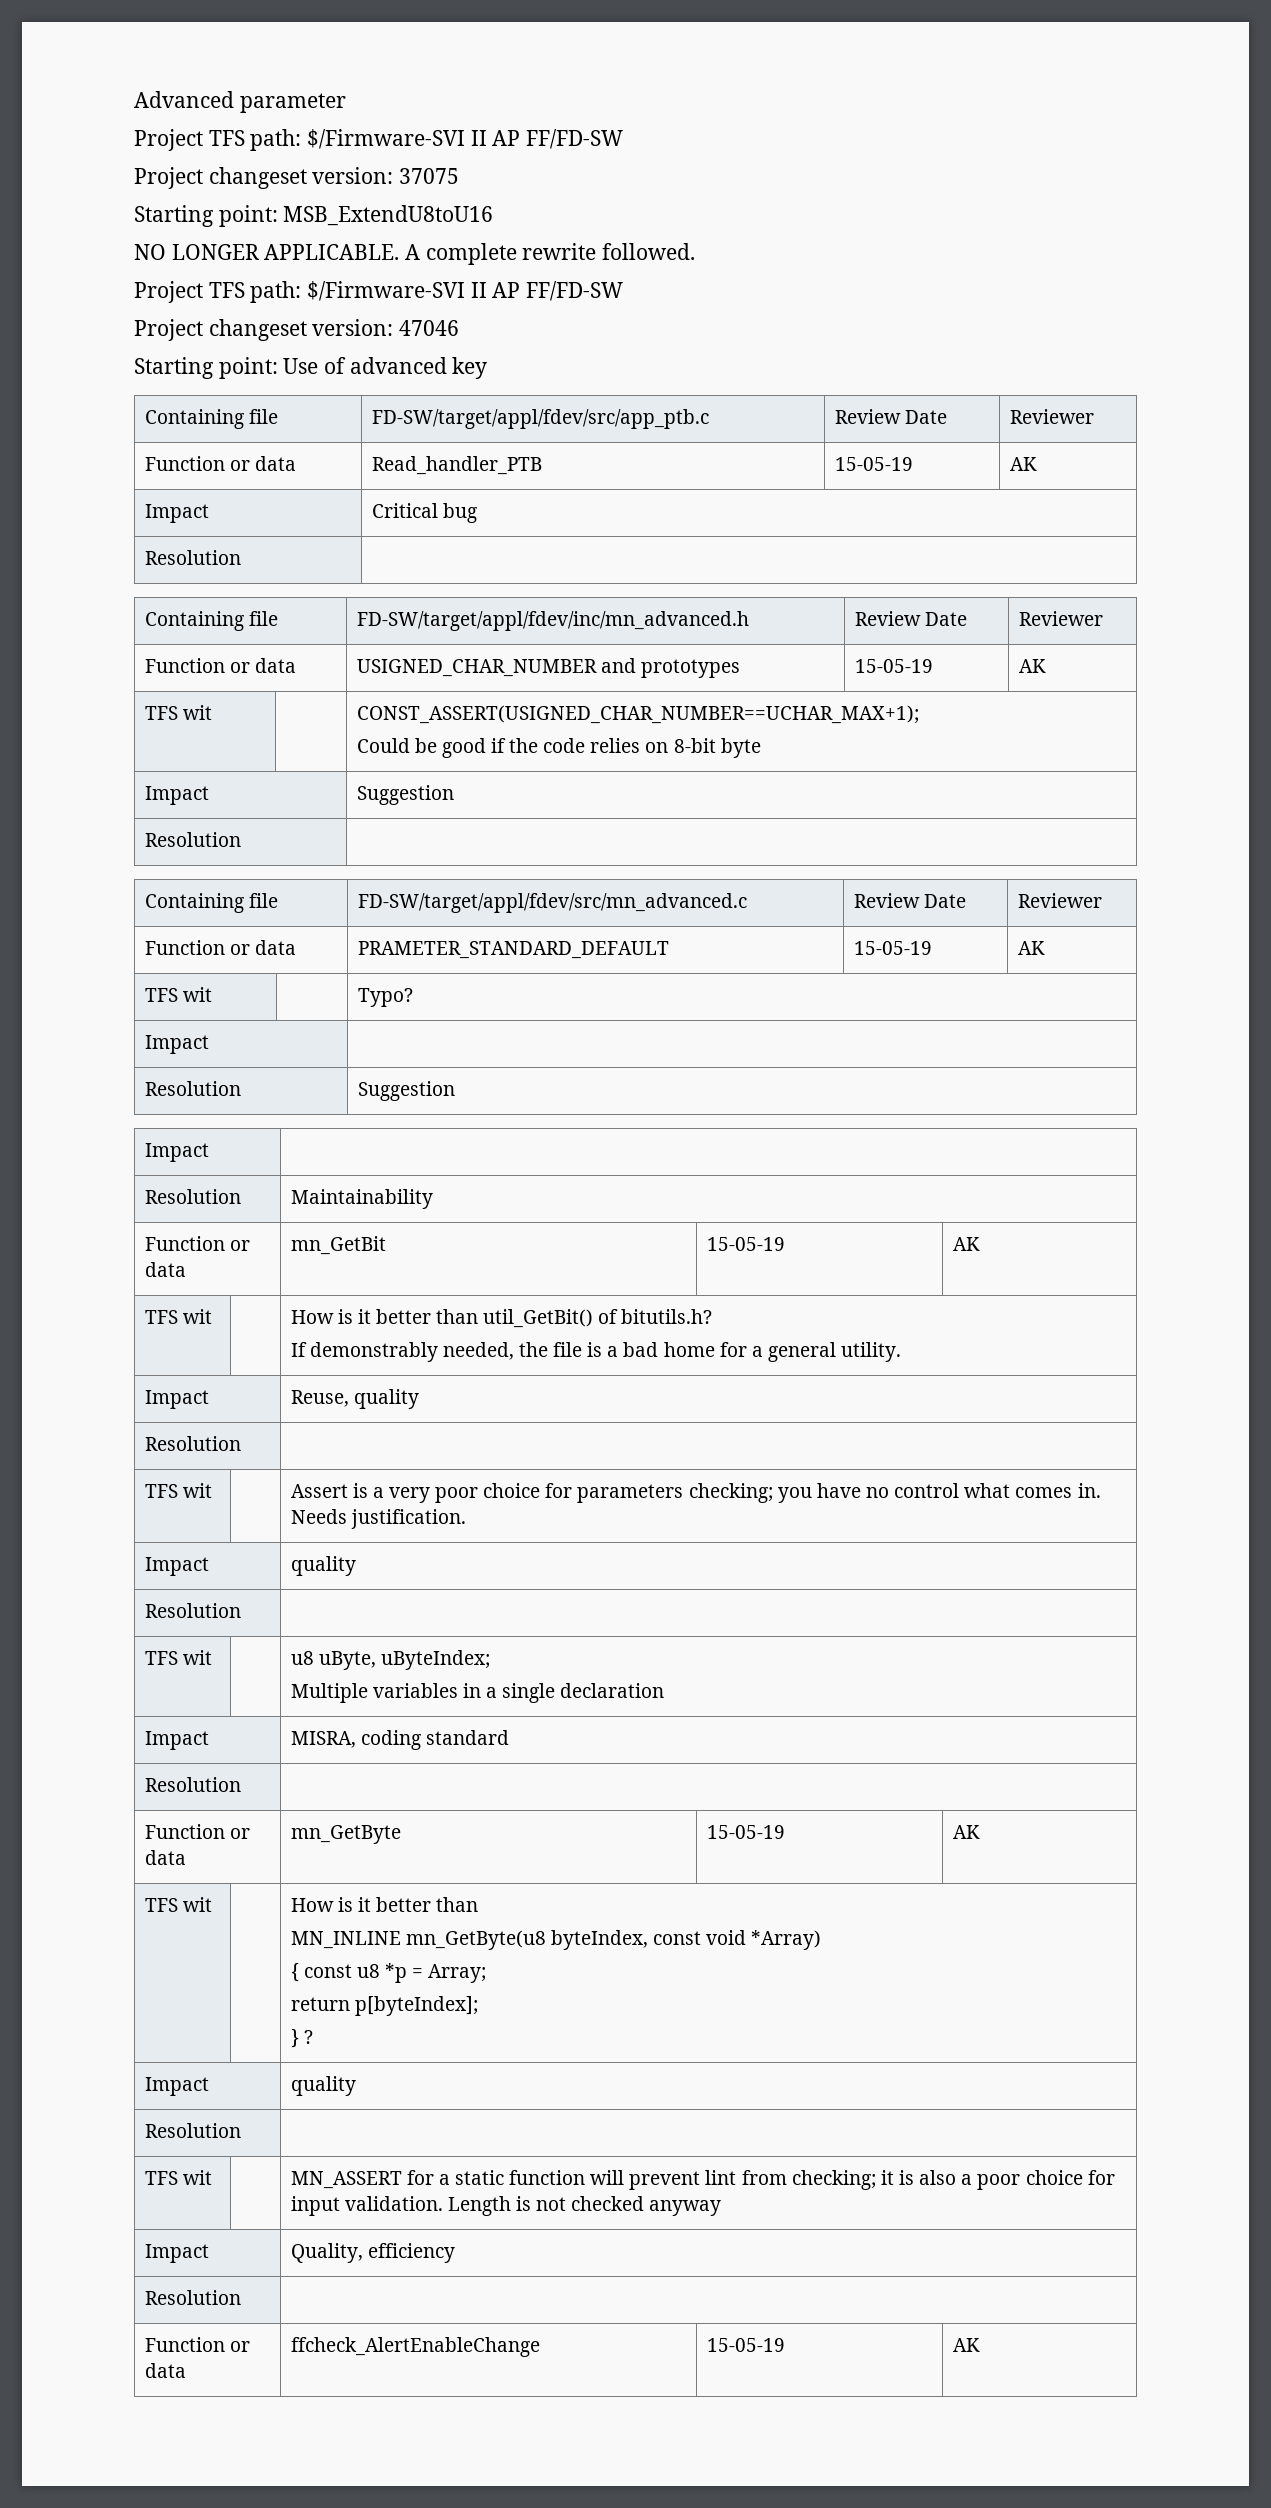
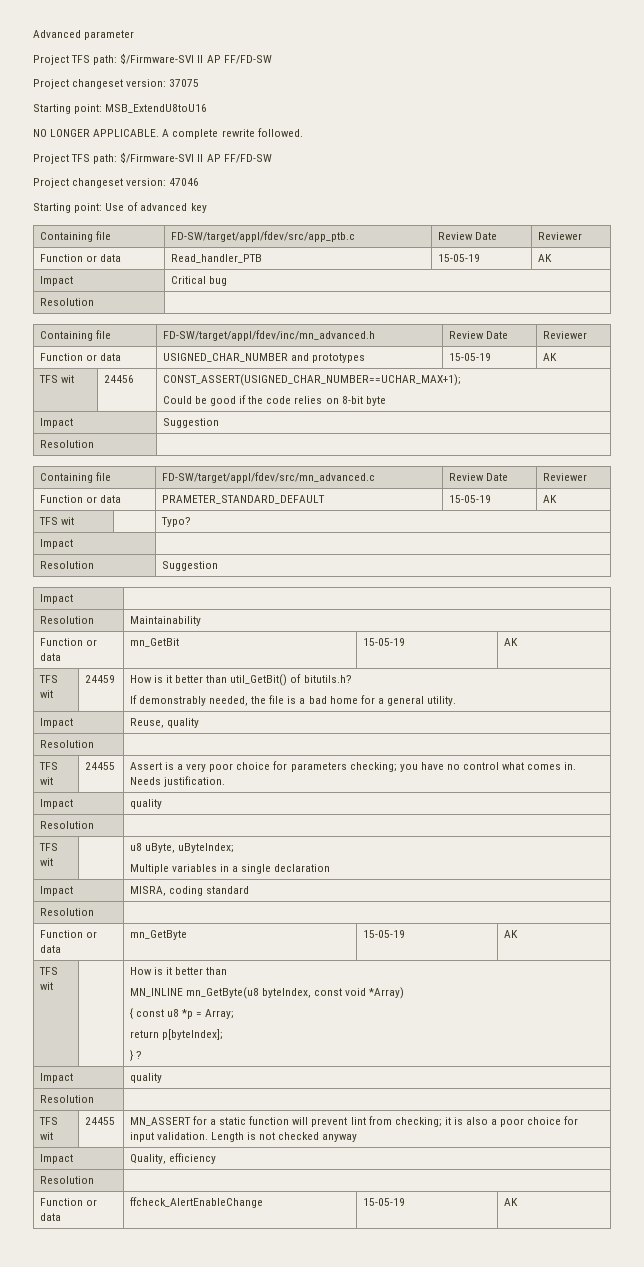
(212, 712) none -> [103,375,134,383] 24456
(212, 1316) none -> [84,675,115,683] 24459
(212, 1490) none -> [84,762,115,770] 24455
(212, 2177) none -> [84,1117,115,1125] 24455

